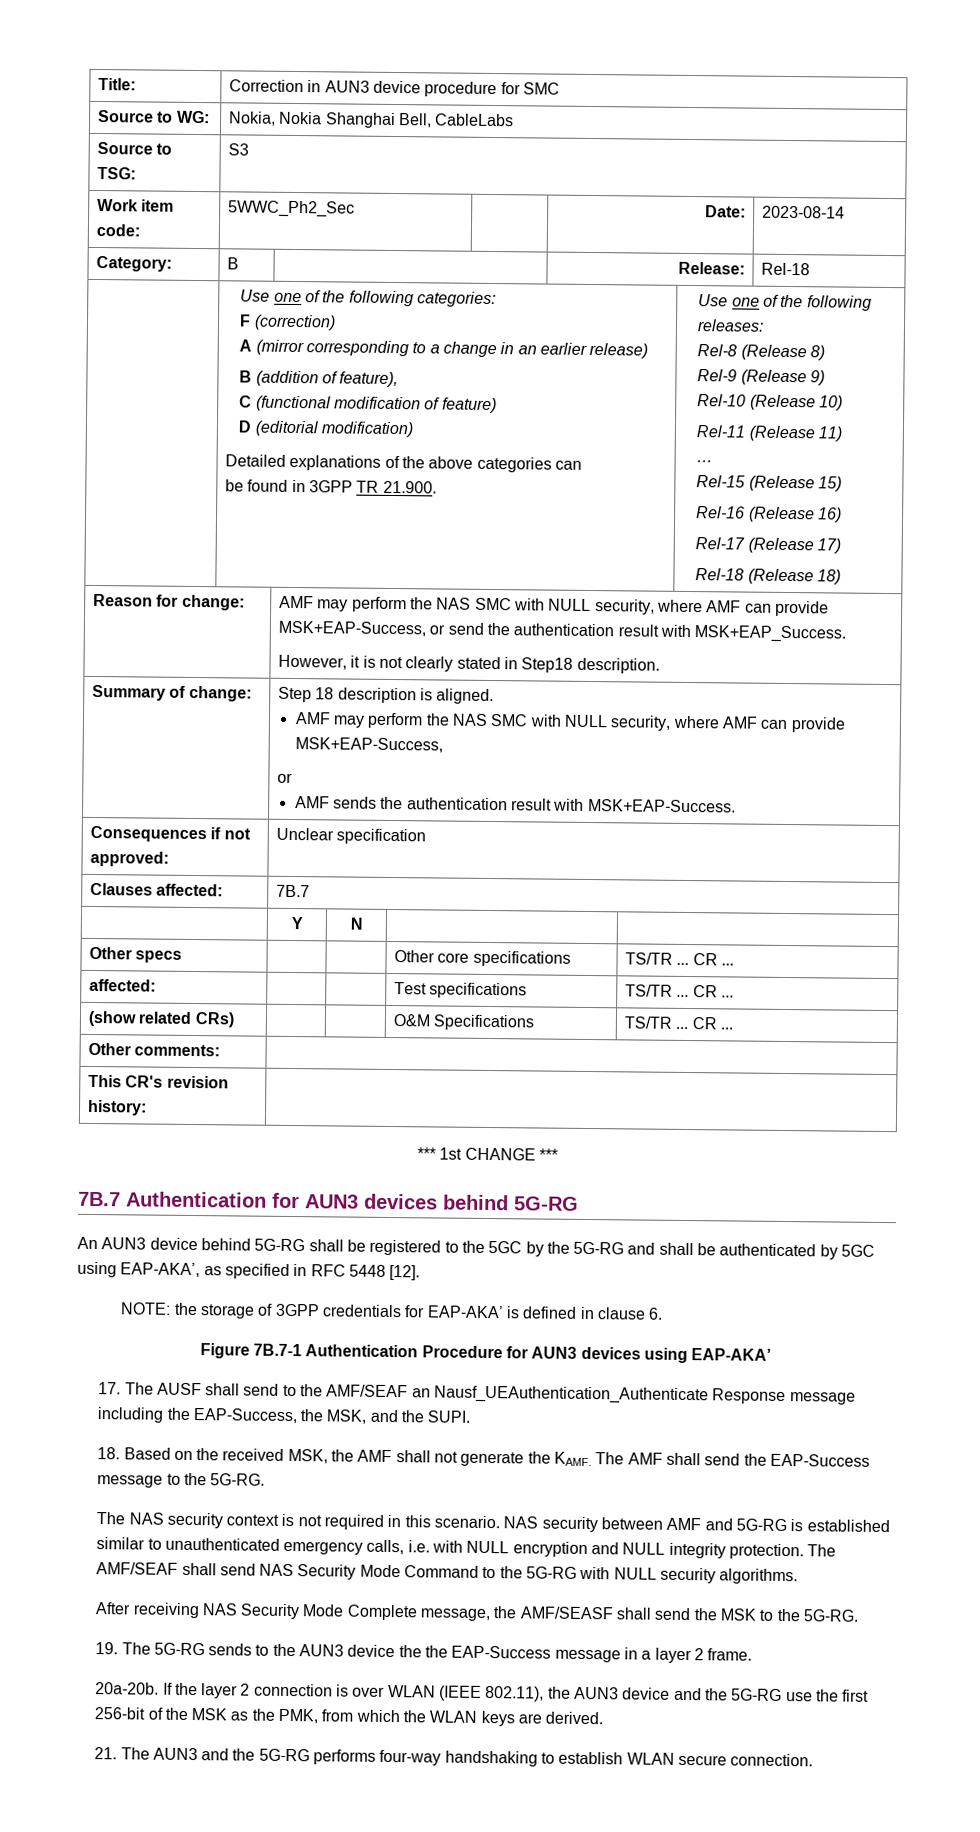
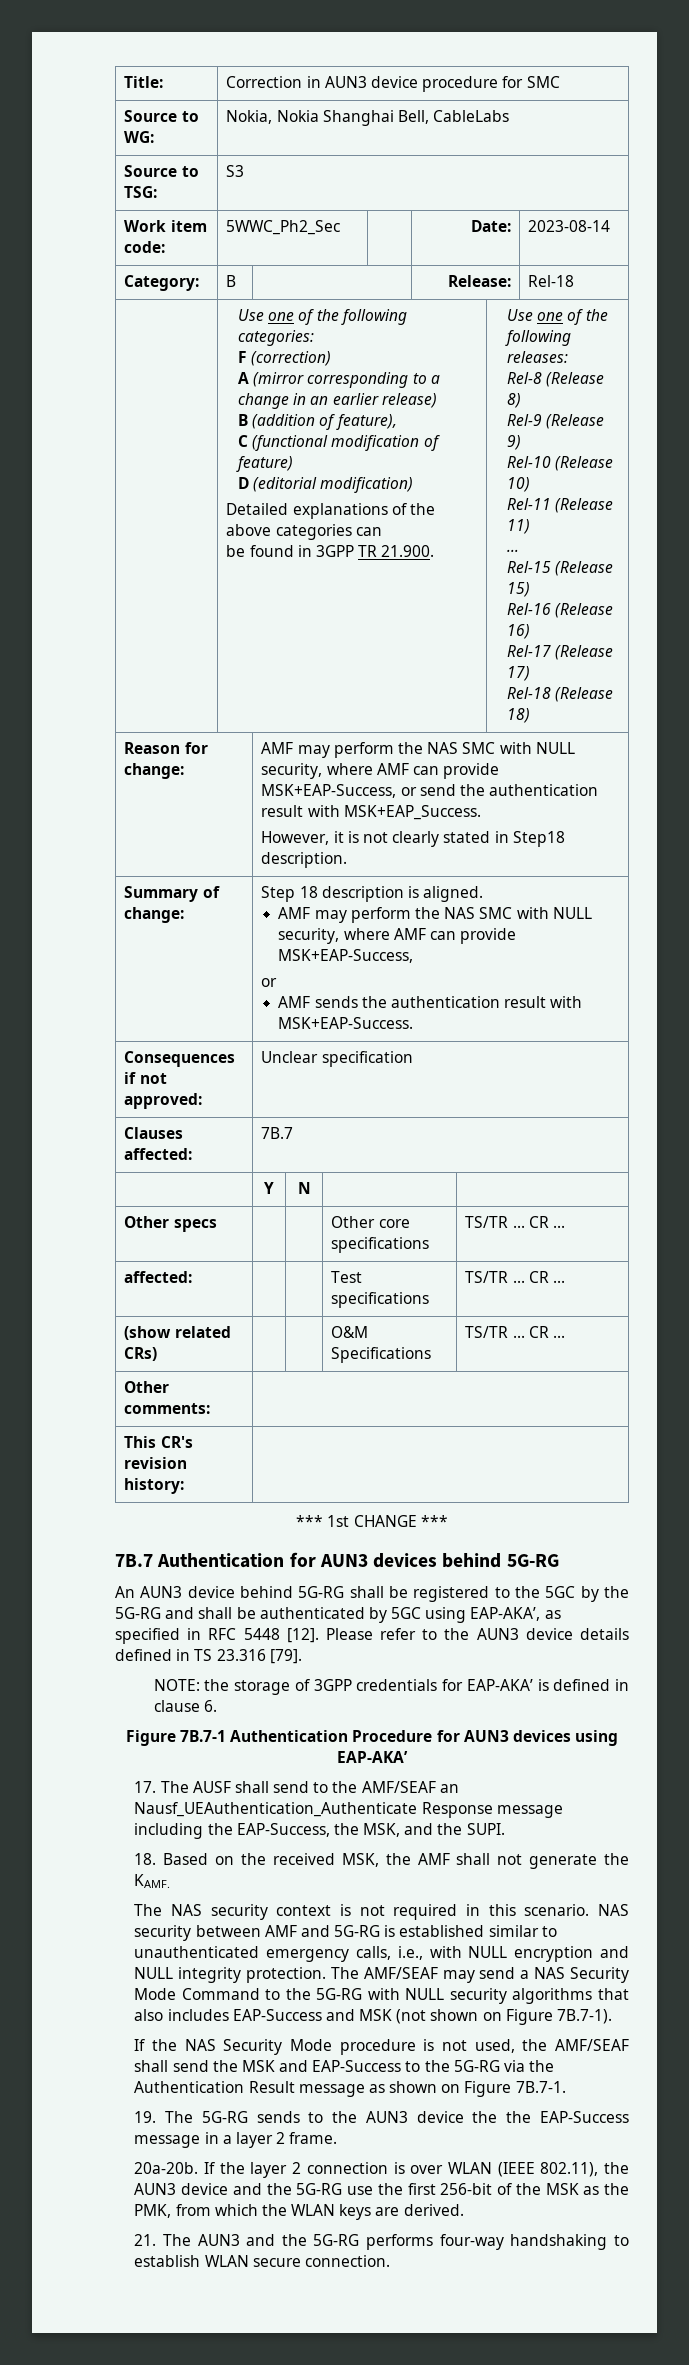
(421, 1273) none -> [325,1628,629,1640] [115,1649,302,1664] Please refer to the AUN3 device details defined in TS 23.316 [79].
[595,1452,870,1467] [97,1472,266,1488] The AMF shall send the EAP-Success message to the 5G-RG. -> (171, 1881) none
[407,1540,430,1553] i.e. -> [397,1946,423,1960] i.e.,
[181,1562,256,1576] shall send -> [442,1967,530,1983] may send a
[719,1568,799,1585] [95,1602,858,1622] algorithms. // After receiving NAS Security Mode Complete message, the AMF/SEASF shall send the MSK to the 5G-RG. -> [512,1988,629,2004] [134,2009,613,2025] [134,2039,629,2055] [134,2060,555,2072] [134,2081,566,2097] algorithms that also includes EAP-Success and MSK (not shown on Figure 7B.7-1). // If the NAS Security Mode procedure is not used, the AMF/SEAF shall send the MSK and EAP-Success to the 5G-RG via the Authentication Result message as shown on Figure 7B.7-1.

